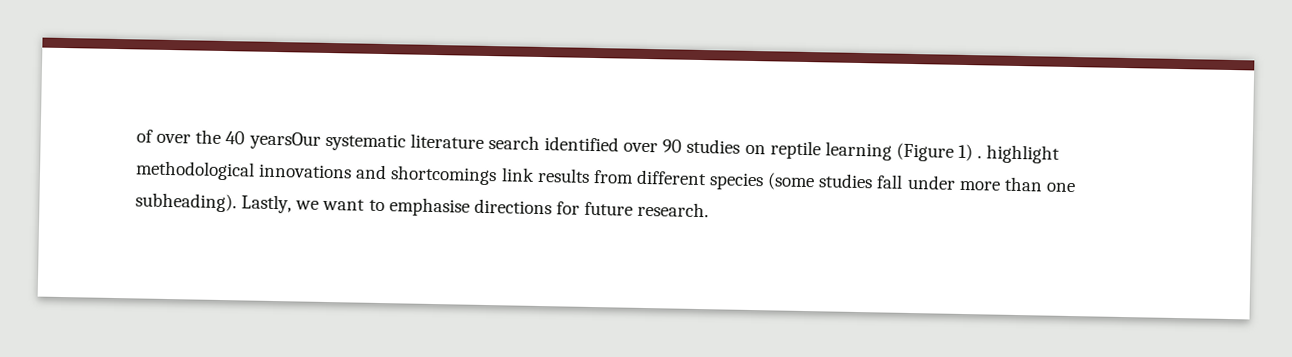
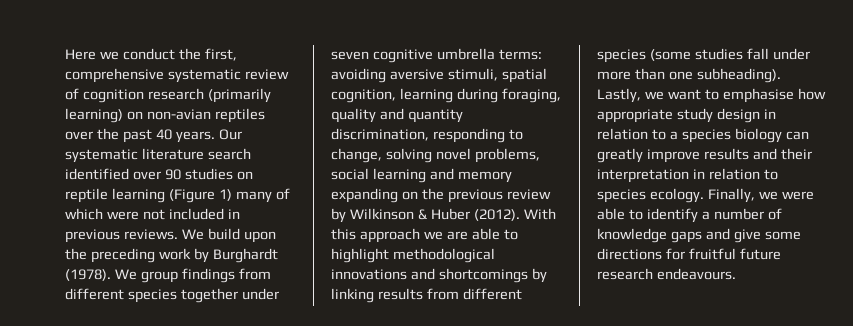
[136,129,321,150] of over the 40 yearsOur -> [65,48,237,61] [65,68,289,83] [65,88,271,103] [65,108,265,123] [65,128,242,143] Here we conduct the first, comprehensive systematic review of cognition research (primarily learning) on non-avian reptiles over the past 40 years. Our
[977,155,983,159] . -> [235,188,290,203] [65,208,240,220] [65,228,276,243] [65,248,278,263] [65,268,271,283] [65,288,279,303] [331,48,542,63] [331,68,547,83] [331,88,561,103] [331,108,463,123] [331,128,523,143] [331,148,540,163] [331,168,512,183] [331,188,551,203] [331,208,556,223] [331,228,518,243] many of which were not included in previous reviews. We build upon the preceding work by Burghardt (1978). We group findings from different species together under seven cognitive umbrella terms: avoiding aversive stimuli, spatial cognition, learning during foraging, quality and quantity discrimination, responding to change, solving novel problems, social learning and memory expanding on the previous review by Wilkinson & Huber (2012). With this approach we are able to
[500,167,535,182] link -> [531,268,547,283] [331,288,374,303] by linking
[473,198,710,218] directions for future research. -> [797,88,826,100] [597,108,776,123] [597,128,809,143] [597,148,812,163] [597,168,778,183] [597,188,814,203] [597,208,782,223] [597,228,801,243] [597,248,781,260] [597,268,736,280] how appropriate study design in relation to a species biology can greatly improve results and their interpretation in relation to species ecology. Finally, we were able to identify a number of knowledge gaps and give some directions for fruitful future research endeavours.

